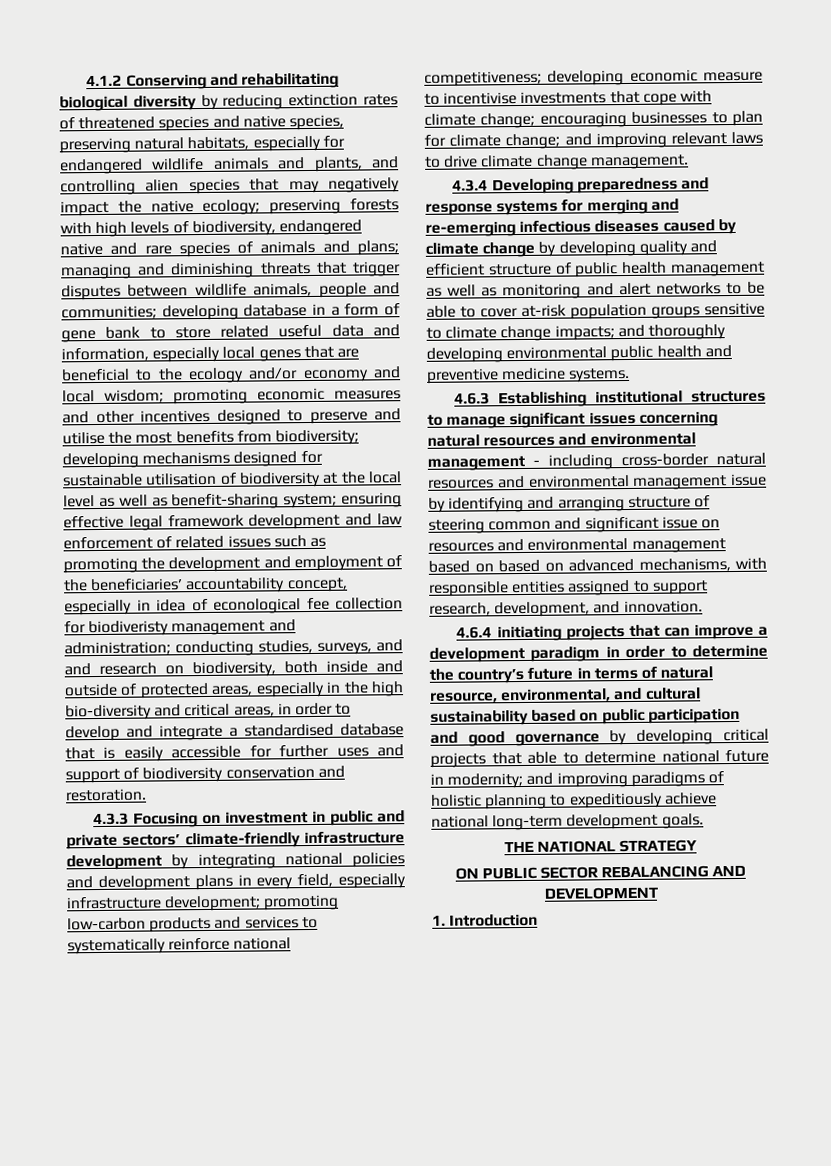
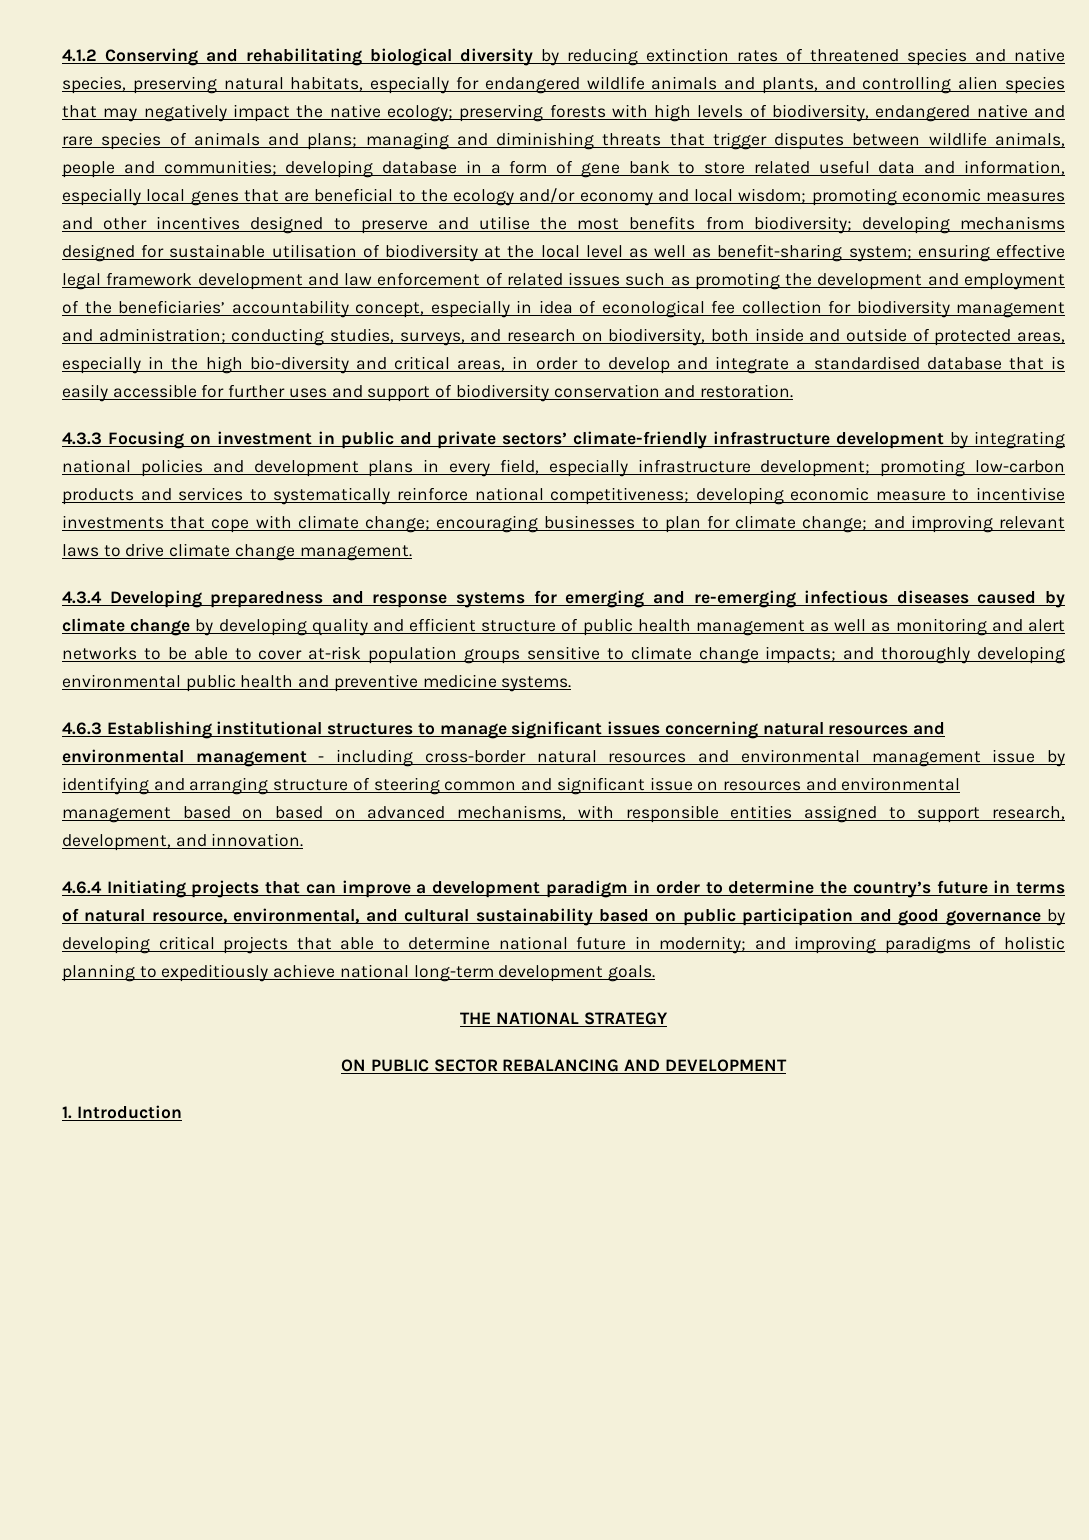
[88,620,170,637] biodiveristy -> [856,300,950,318] biodiversity
[64,663,91,676] and -> (502, 335) none
[586,198,648,215] merging -> [565,590,645,608] emerging
[496,625,562,642] initiating -> [106,880,186,898] Initiating

